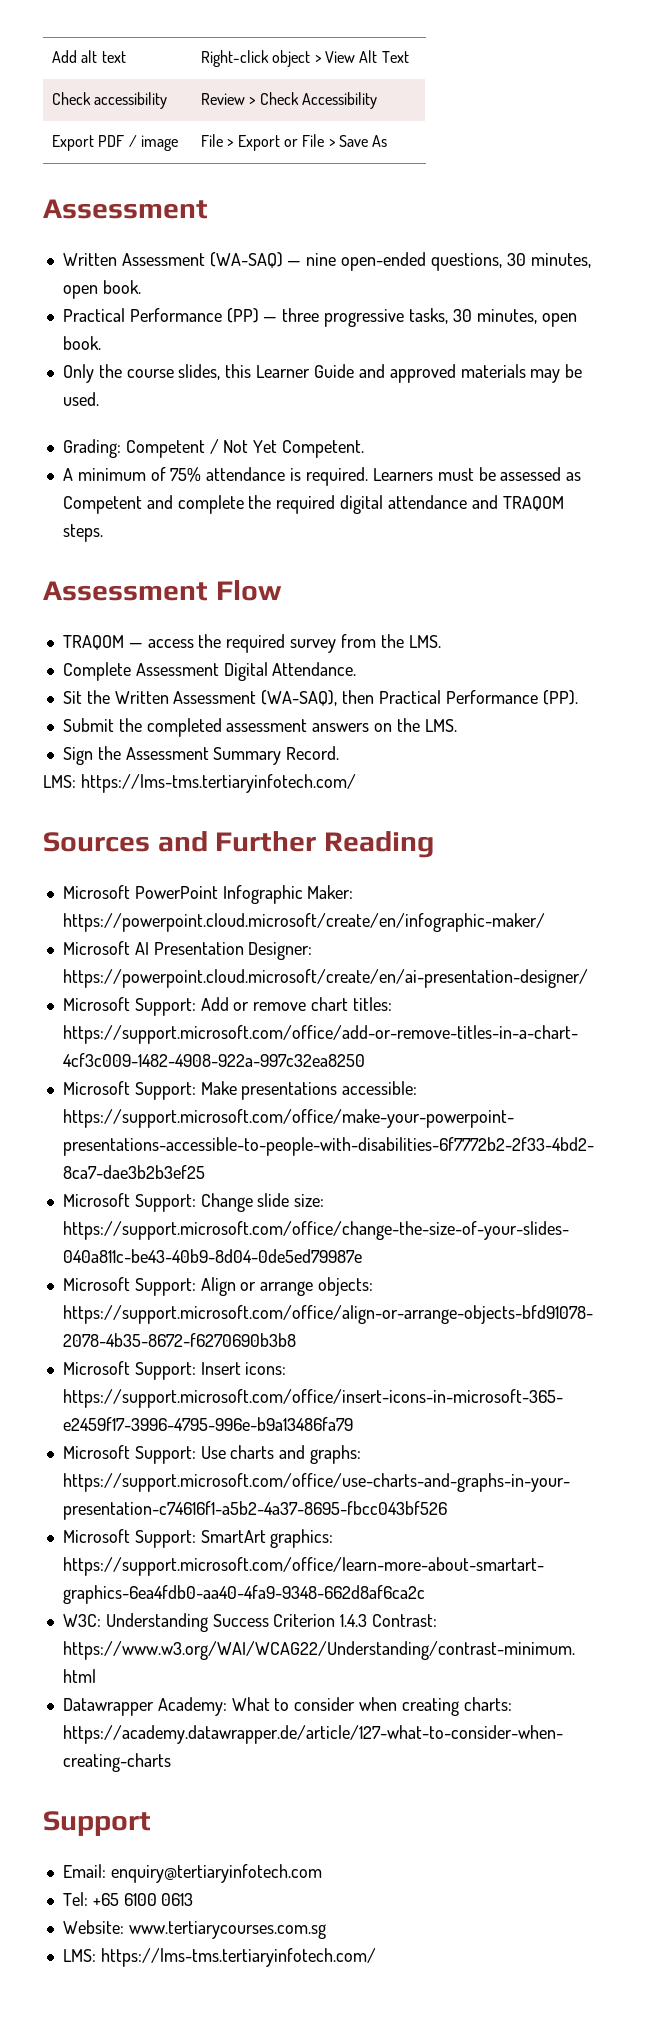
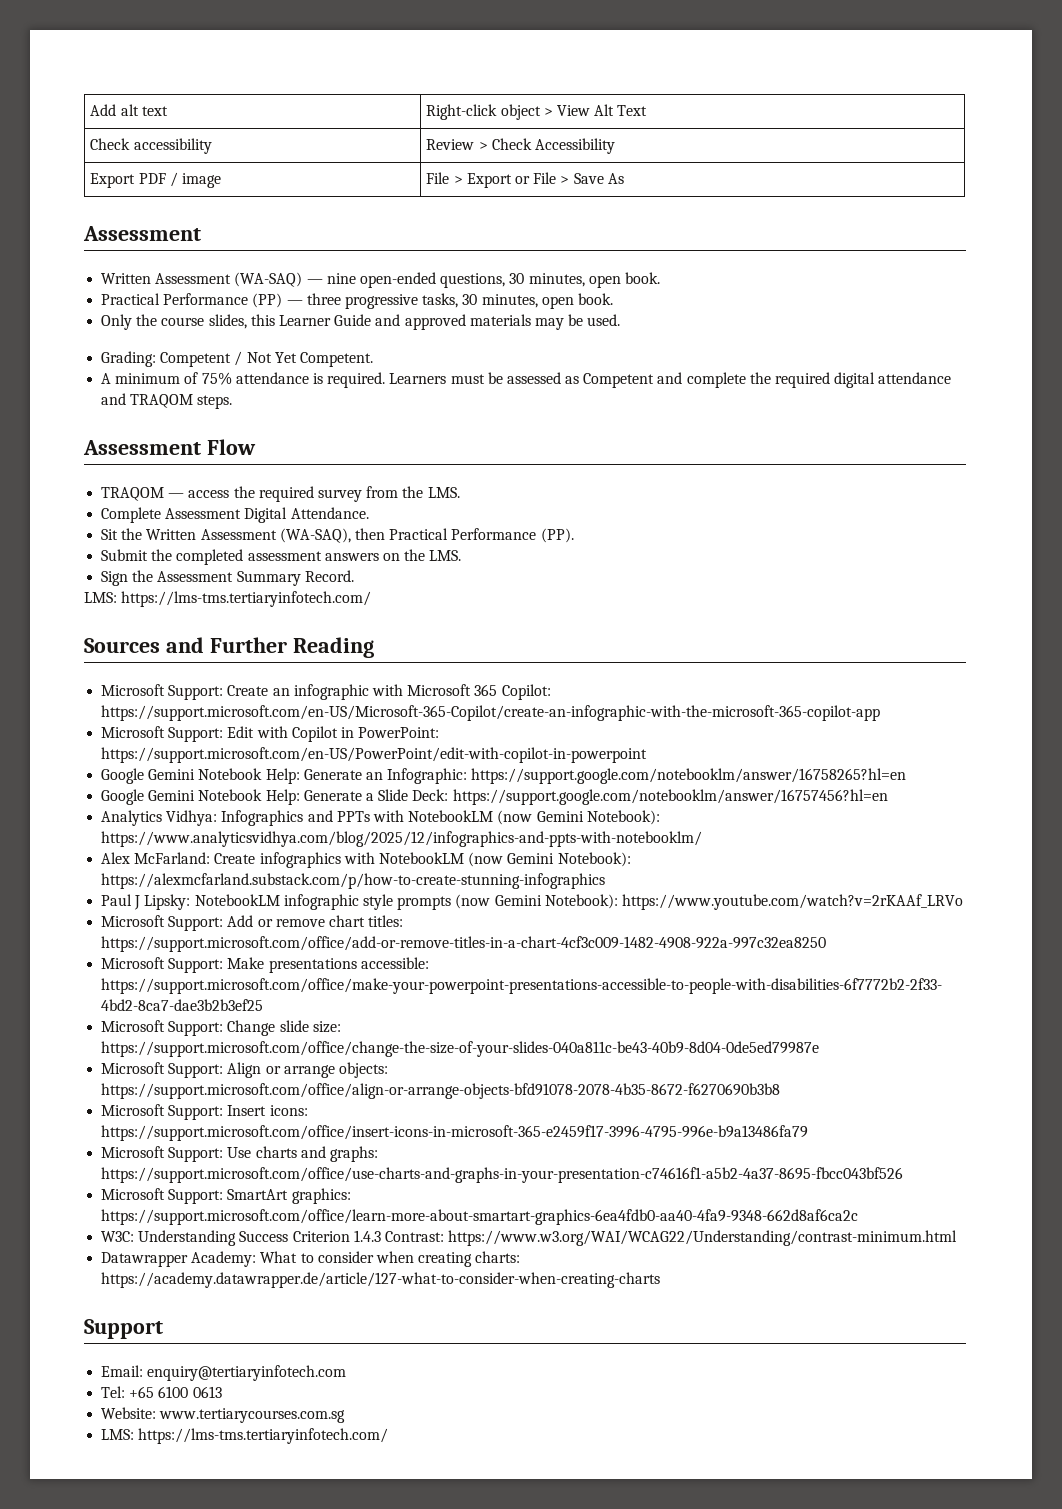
[134,885,354,904] [62,913,545,932] [62,941,313,960] [62,969,588,988] PowerPoint Infographic Maker: https://powerpoint.cloud.microsoft/create/en/infographic-maker/ // Microsoft AI Presentation Designer: https://powerpoint.cloud.microsoft/create/en/ai-presentation-designer/ -> [168,684,551,700] [101,705,881,721] [101,726,440,742] [101,747,648,763] [101,768,907,784] [101,789,888,805] [101,810,660,826] [101,831,703,847] [101,852,631,868] [101,873,606,889] [101,894,963,910] Support: Create an infographic with Microsoft 365 Copilot: https://support.microsoft.com/en-US/Microsoft-365-Copilot/create-an-infographic-with-the-microsoft-365-copilot-app // Microsoft Support: Edit with Copilot in PowerPoint: https://support.microsoft.com/en-US/PowerPoint/edit-with-copilot-in-powerpoint // Google Gemini Notebook Help: Generate an Infographic: https://support.google.com/notebooklm/answer/16758265?hl=en // Google Gemini Notebook Help: Generate a Slide Deck: https://support.google.com/notebooklm/answer/16757456?hl=en // Analytics Vidhya: Infographics and PPTs with NotebookLM (now Gemini Notebook): https://www.analyticsvidhya.com/blog/2025/12/infographics-and-ppts-with-notebooklm/ // Alex McFarland: Create infographics with NotebookLM (now Gemini Notebook): https://alexmcfarland.substack.com/p/how-to-create-stunning-infographics // Paul J Lipsky: NotebookLM infographic style prompts (now Gemini Notebook): https://www.youtube.com/watch?v=2rKAAf_LRVo

